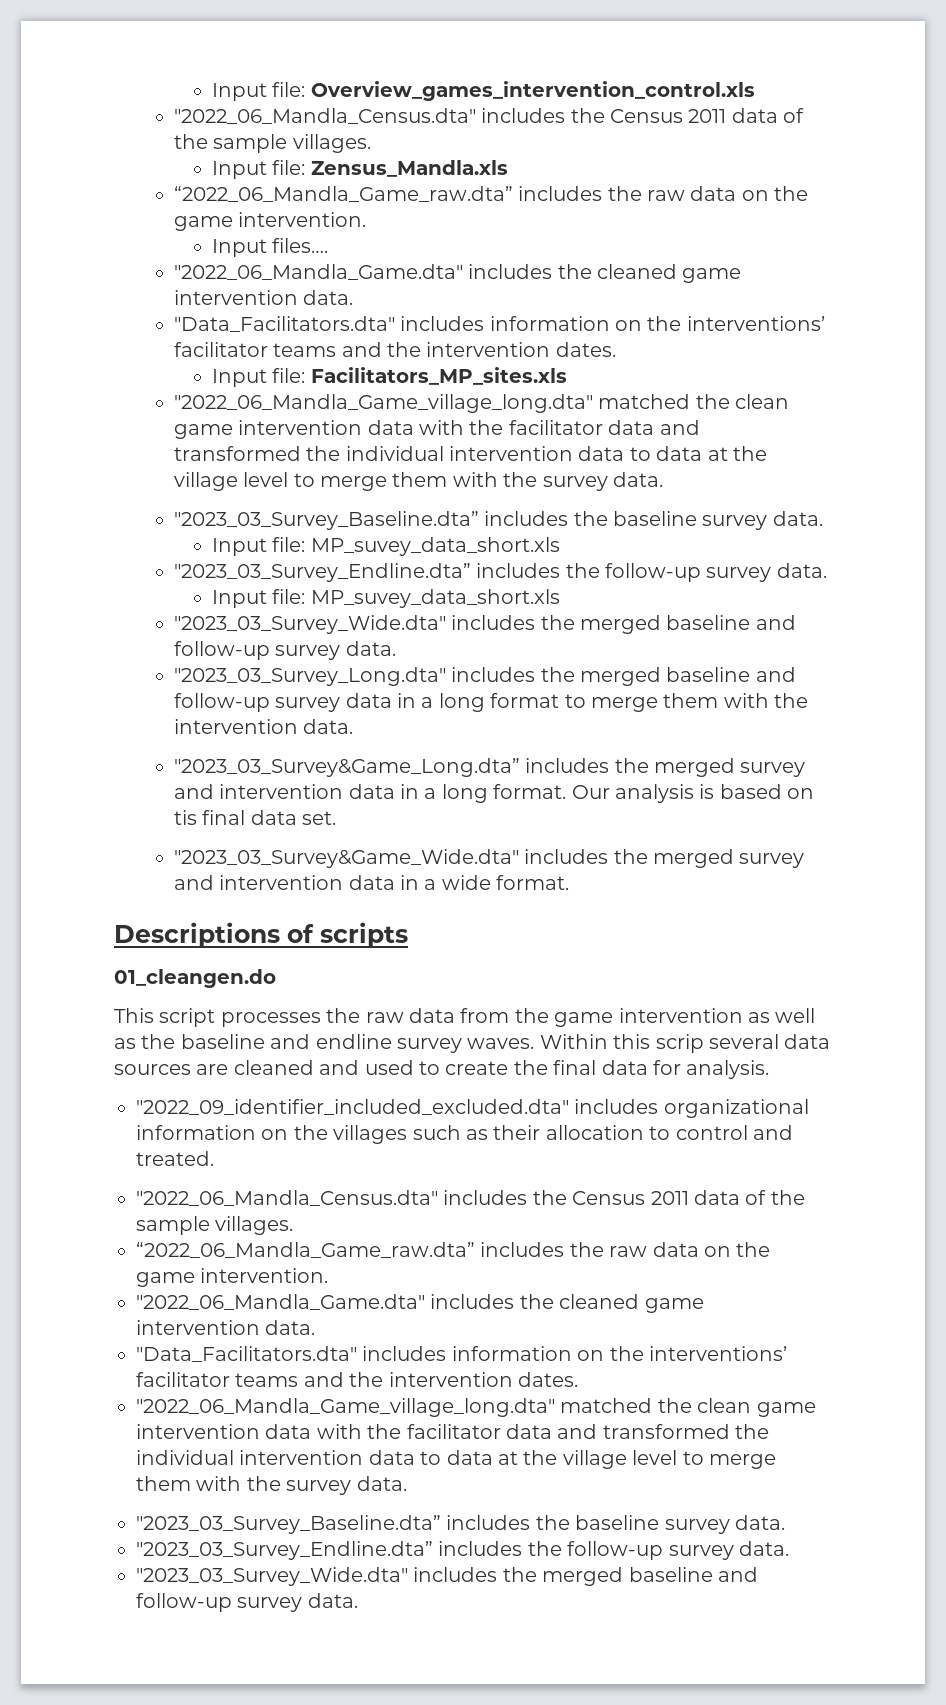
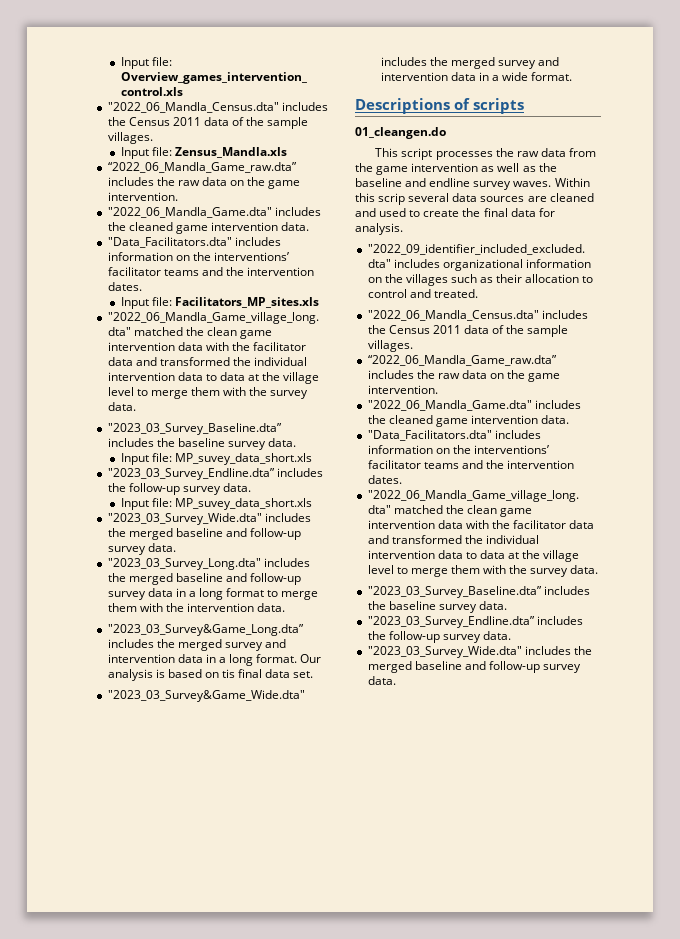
[211,238,329,257] // Input files…. -> (178, 196) none

